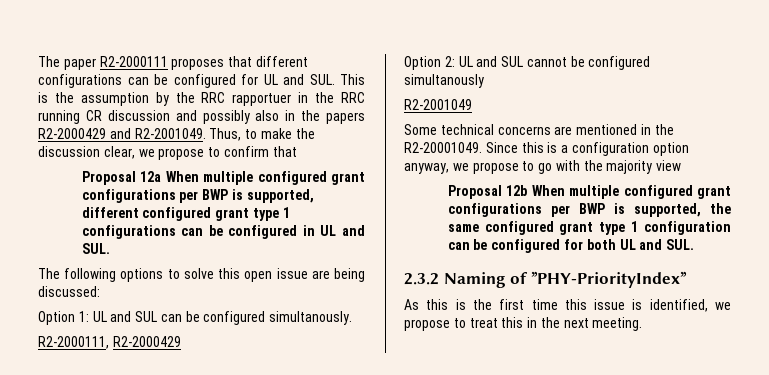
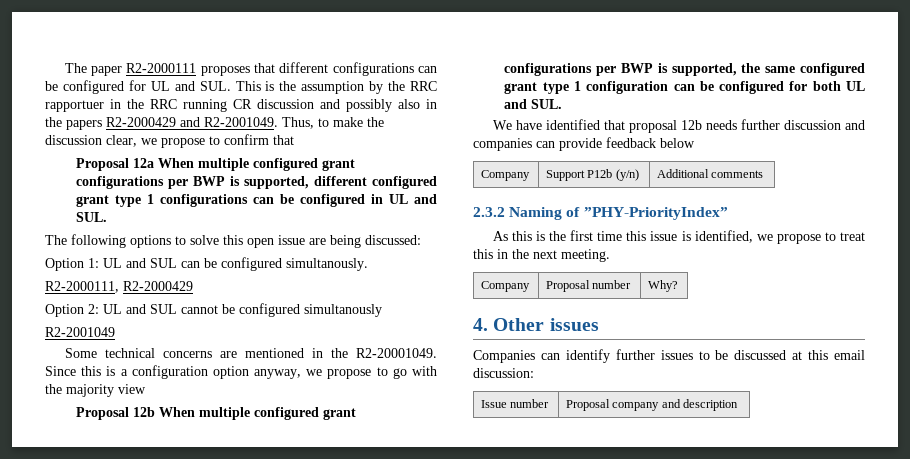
(695, 244) none -> [492,119,865,133] [473,137,695,151] [481,170,531,181] [546,169,639,181] [657,169,764,178] // We have identified that proposal 12b needs further discussion and companies can provide feedback below // Company | Support P12b (y/n) | Additional comments
(643, 324) none -> [481,281,531,292] [546,280,632,292] [648,280,679,292] [473,318,599,331] [473,349,865,363] [473,368,534,378] [481,399,550,408] [566,399,739,411] // Company | Proposal number | Why? // 4. Other issues // Companies can identify further issues to be discussed at this email discussion: // Issue number | Proposal company and description

